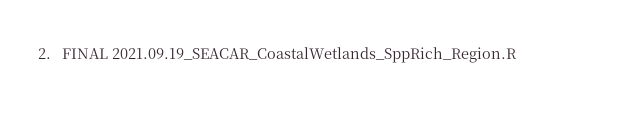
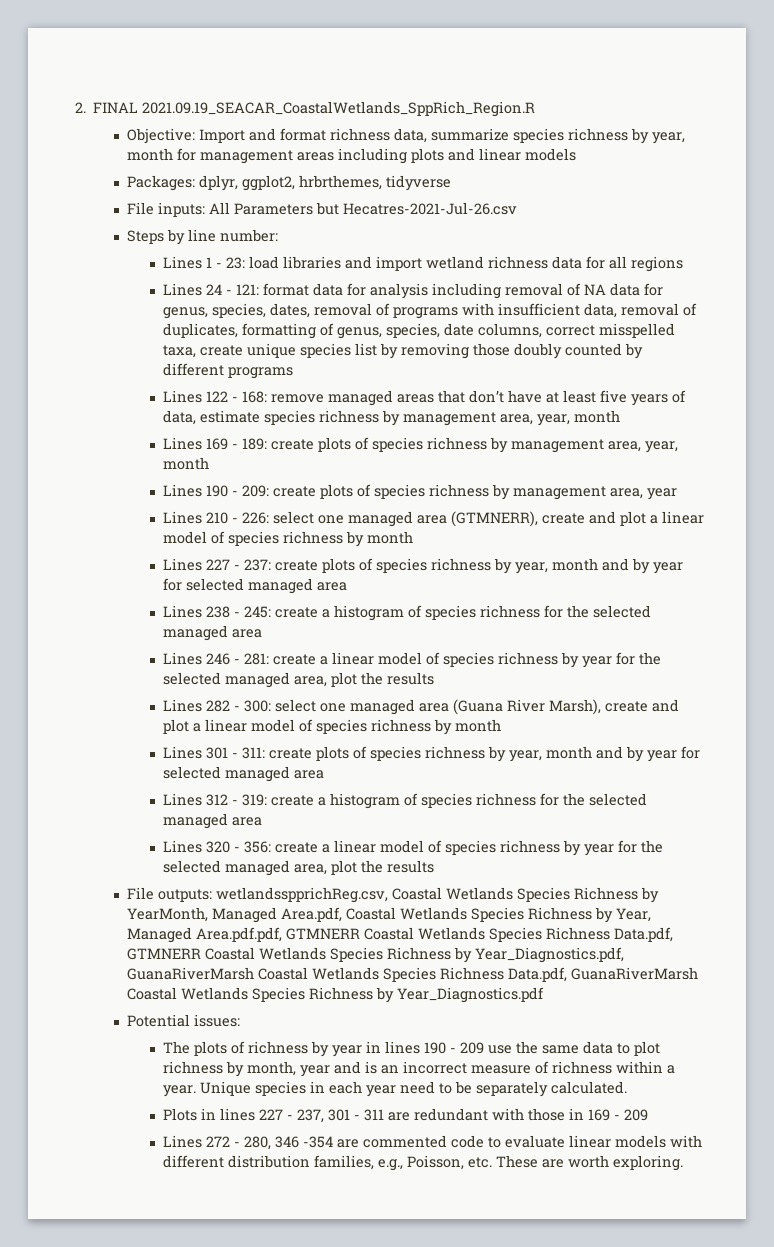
(517, 55) none -> [126,128,685,144] [126,148,576,164] [126,175,451,191] [126,202,517,217] [126,229,278,245] [162,256,683,272] [162,283,663,299] [162,303,697,319] [162,323,675,339] [162,343,643,359] [162,363,293,379] [162,390,686,406] [162,410,620,426] [162,437,678,453] [162,457,209,470] [162,484,677,500] [162,511,704,527] [162,531,413,547] [162,558,683,574] [162,578,347,594] [162,605,651,621] [162,625,262,641] [162,652,661,668] [162,672,434,688] [162,699,679,715] [162,719,501,735] [162,746,700,762] [162,766,324,782] [162,793,647,809] [162,813,262,829] [162,840,663,856] [162,860,434,876] [126,887,659,903] [126,907,651,923] [126,927,673,943] [126,947,624,963] [126,967,698,982] [126,987,544,1003] [126,1014,240,1027] [162,1041,660,1057] [162,1061,675,1077] [162,1081,627,1097] [162,1108,648,1123] [162,1135,702,1150] [162,1155,683,1171] // Objective: Import and format richness data, summarize species richness by year, month for management areas including plots and linear models // Packages: dplyr, ggplot2, hrbrthemes, tidyverse // File inputs: All Parameters but Hecatres-2021-Jul-26.csv // Steps by line number: // Lines 1 - 23: load libraries and import wetland richness data for all regions // Lines 24 - 121: format data for analysis including removal of NA data for genus, species, dates, removal of programs with insufficient data, removal of duplicates, formatting of genus, species, date columns, correct misspelled taxa, create unique species list by removing those doubly counted by different programs // Lines 122 - 168: remove managed areas that don’t have at least five years of data, estimate species richness by management area, year, month // Lines 169 - 189: create plots of species richness by management area, year, month // Lines 190 - 209: create plots of species richness by management area, year // Lines 210 - 226: select one managed area (GTMNERR), create and plot a linear model of species richness by month // Lines 227 - 237: create plots of species richness by year, month and by year for selected managed area // Lines 238 - 245: create a histogram of species richness for the selected managed area // Lines 246 - 281: create a linear model of species richness by year for the selected managed area, plot the results // Lines 282 - 300: select one managed area (Guana River Marsh), create and plot a linear model of species richness by month // Lines 301 - 311: create plots of species richness by year, month and by year for selected managed area // Lines 312 - 319: create a histogram of species richness for the selected managed area // Lines 320 - 356: create a linear model of species richness by year for the selected managed area, plot the results // File outputs: wetlandsspprichReg.csv, Coastal Wetlands Species Richness by YearMonth, Managed Area.pdf, Coastal Wetlands Species Richness by Year, Managed Area.pdf.pdf, GTMNERR Coastal Wetlands Species Richness Data.pdf, GTMNERR Coastal Wetlands Species Richness by Year_Diagnostics.pdf, GuanaRiverMarsh Coastal Wetlands Species Richness Data.pdf, GuanaRiverMarsh Coastal Wetlands Species Richness by Year_Diagnostics.pdf // Potential issues: // The plots of richness by year in lines 190 - 209 use the same data to plot richness by month, year and is an incorrect measure of richness within a year. Unique species in each year need to be separately calculated. // Plots in lines 227 - 237, 301 - 311 are redundant with those in 169 - 209 // Lines 272 - 280, 346 -354 are commented code to evaluate linear models with different distribution families, e.g., Poisson, etc. These are worth exploring.

